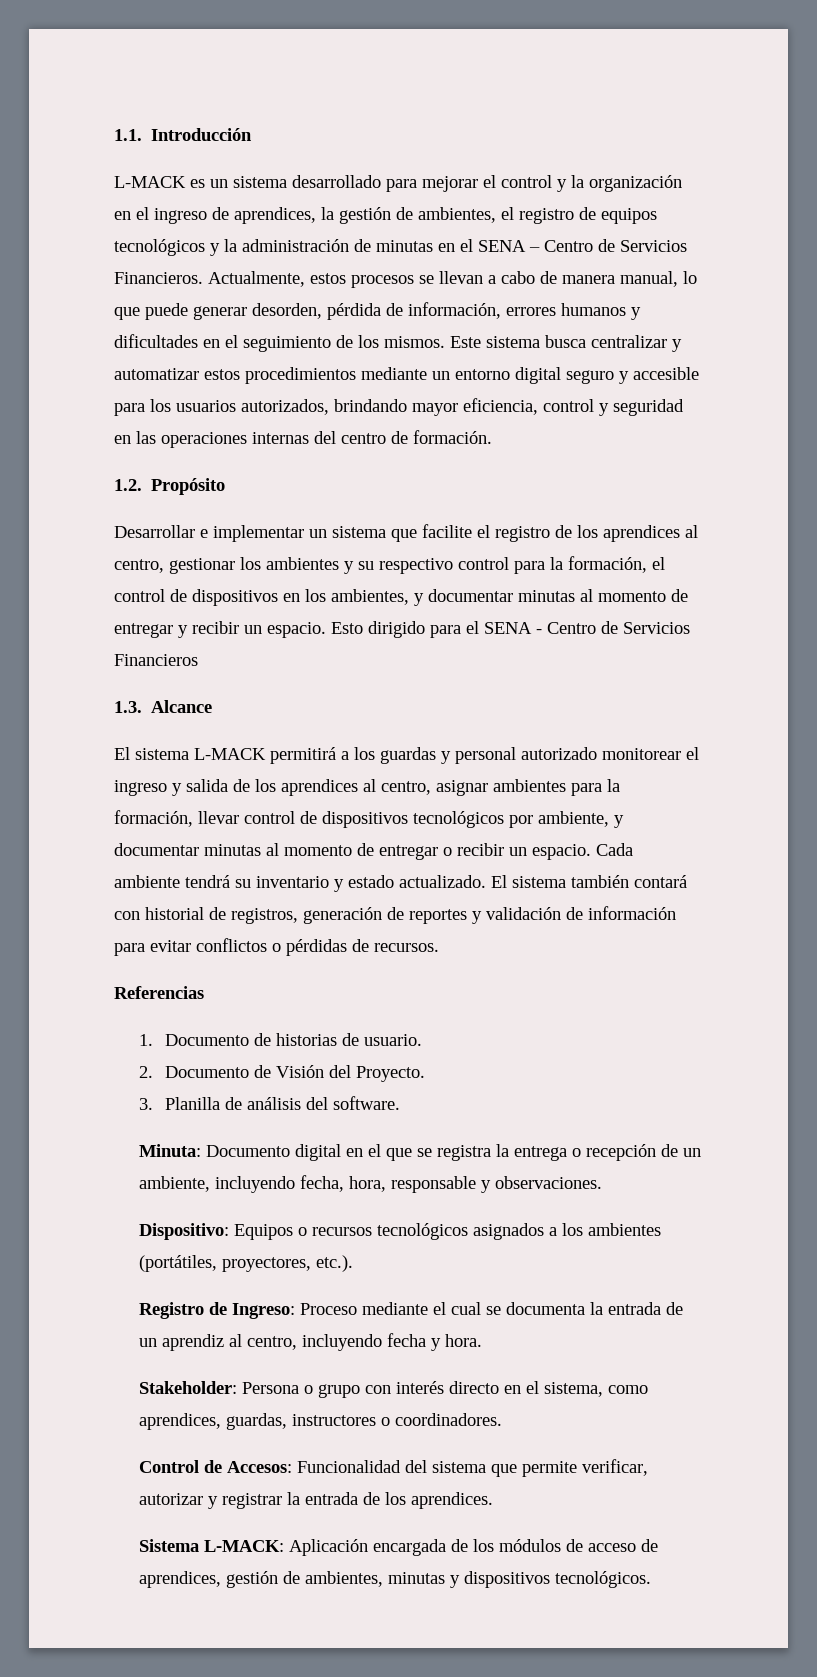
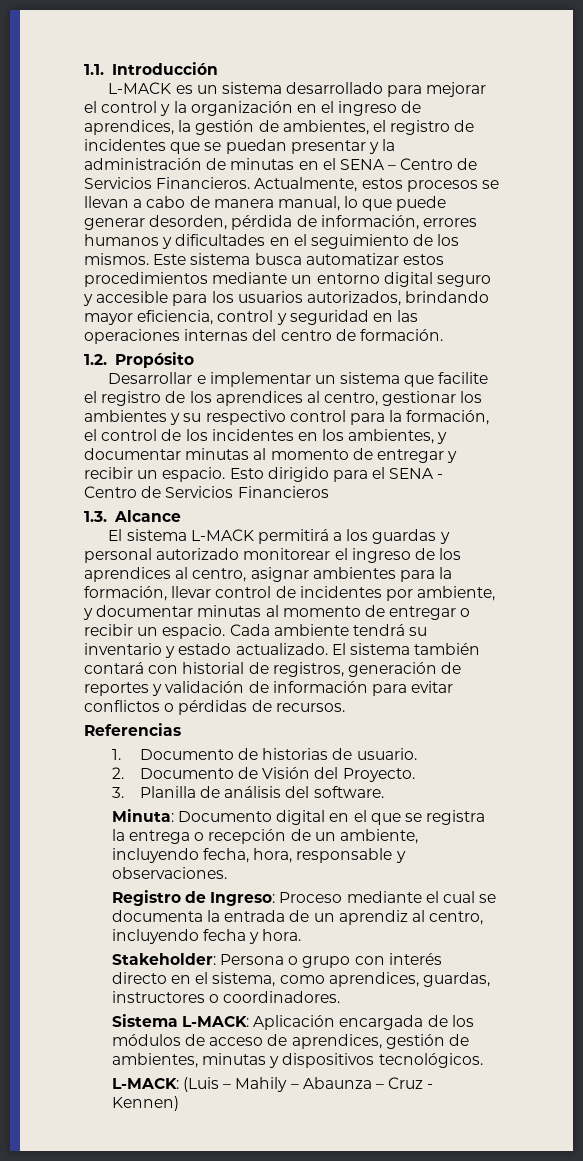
[601,208,657,224] [114,239,205,256] equipos tecnológicos -> [84,139,366,154] incidentes que se puedan presentar
[591,335,682,352] centralizar y -> (302, 259) none
[192,589,278,606] dispositivos -> [185,429,294,441] los incidentes
[172,779,228,796] y salida -> (411, 555) none
[322,811,504,828] dispositivos tecnológicos -> [299,586,382,598] incidentes
[139,1223,662,1240] [139,1255,354,1272] // Dispositivo: Equipos o recursos tecnológicos asignados a los ambientes (portátiles, proyectores, etc.). -> (227, 873) none
[139,1459,649,1477] [139,1492,494,1509] // Control de Accesos: Funcionalidad del sistema que permite verificar, autorizar y registrar la entrada de los aprendices. -> (341, 997) none
(652, 1579) none -> [111,1077,434,1092] [111,1096,179,1111] // L-MACK: (Luis – Mahily – Abaunza – Cruz - Kennen)

